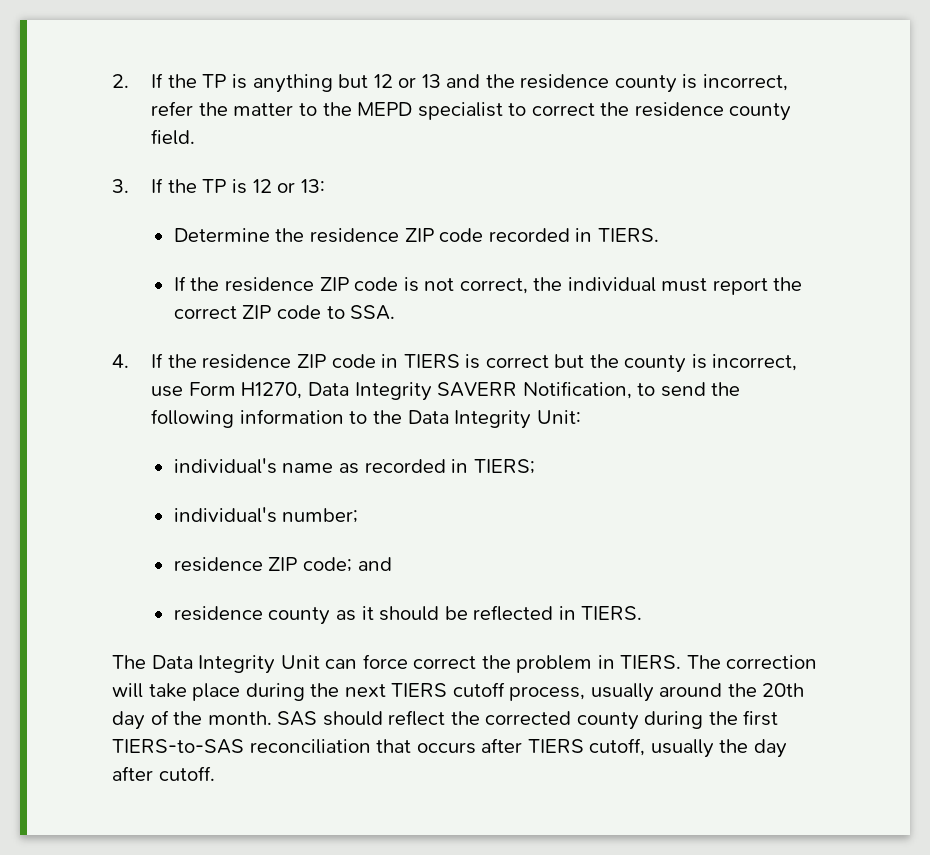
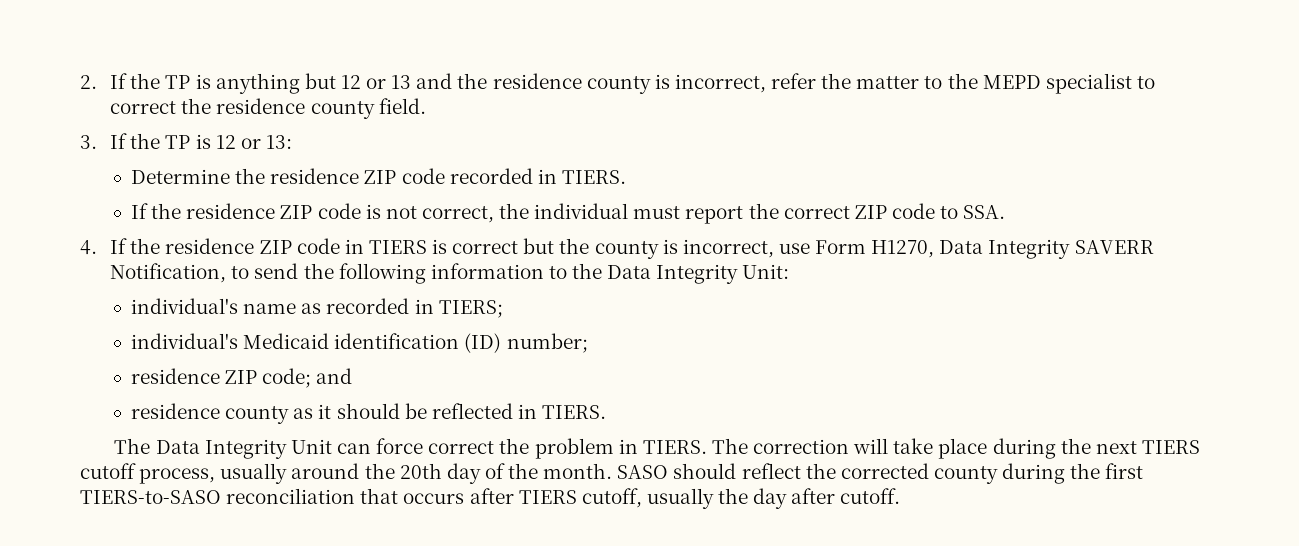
(277, 515) none -> [243,333,502,353] Medicaid identification (ID)
[277,711,318,726] SAS -> [617,465,669,479] SASO
[112,739,244,754] TIERS-to-SAS -> [80,490,221,504] TIERS-to-SASO

